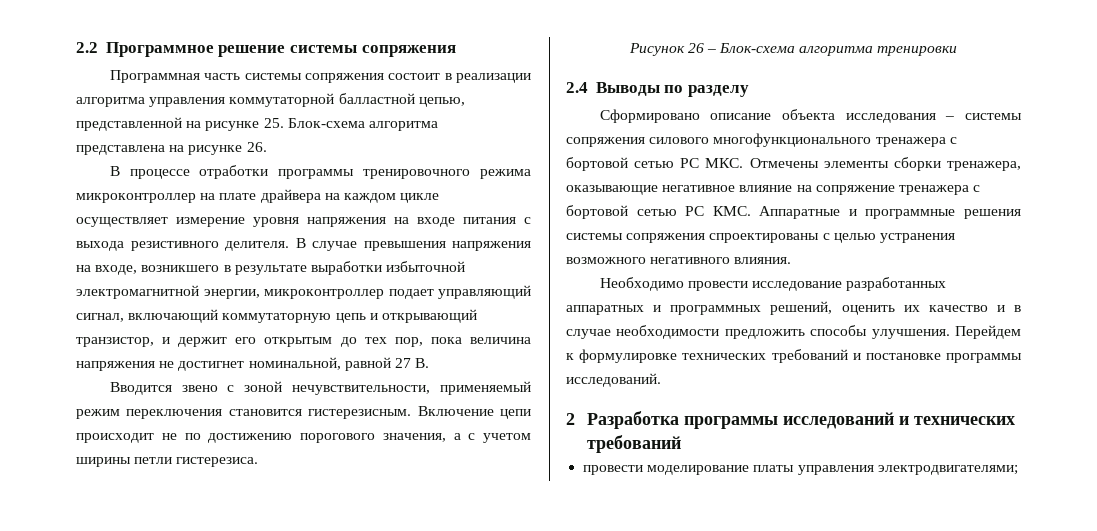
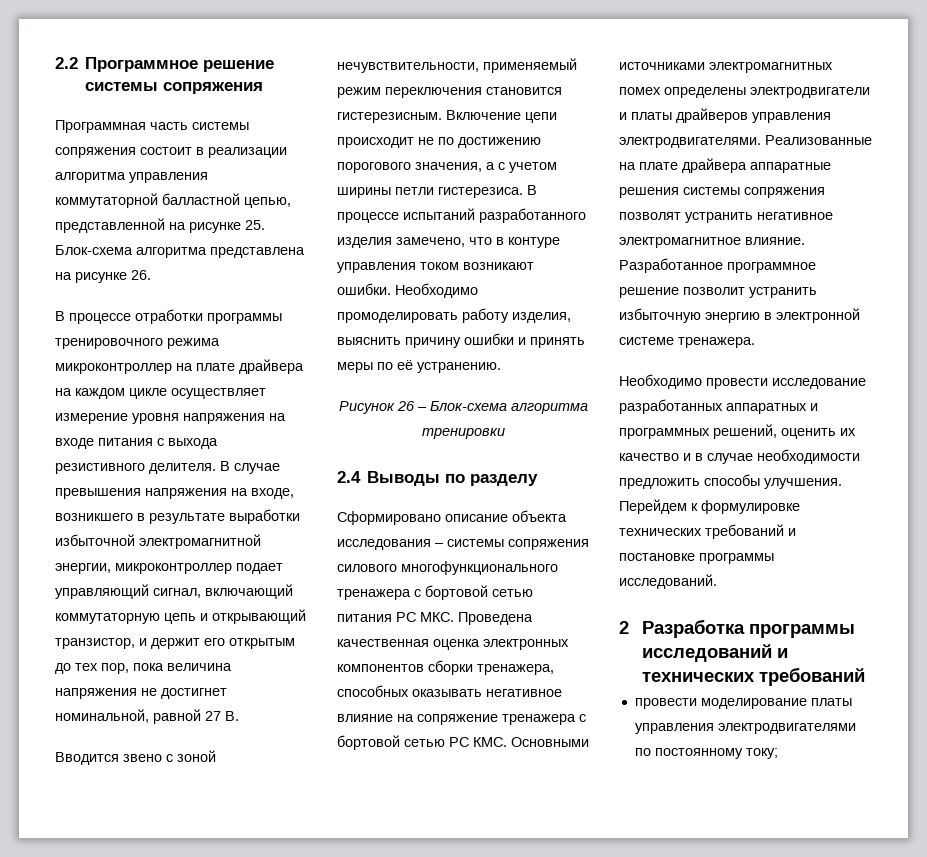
(259, 462) none -> [527,185,537,195] [337,208,586,223] [337,237,560,248] [337,262,534,273] [337,283,478,298] [337,308,571,323] [337,333,585,348] [337,360,501,373] В процессе испытаний разработанного изделия замечено, что в контуре управления током возникают ошибки. Необходимо промоделировать работу изделия, выяснить причину ошибки и принять меры по её устранению.
(675, 164) none -> [337,614,392,622] питания
[749,157,1021,171] [566,185,658,195] Отмечены элементы сборки тренажера, оказывающие -> [458,612,533,625] [337,639,569,650] [337,660,554,675] [337,685,482,697] Проведена качественная оценка электронных компонентов сборки тренажера, способных оказывать
[759,206,1021,219] [566,233,955,243] [566,257,792,264] Аппаратные и программные решения системы сопряжения спроектированы с целью устранения возможного негативного влияния. -> [511,737,589,747] [619,62,833,73] [619,87,870,98] [619,108,831,123] [619,135,872,148] [619,158,831,173] [619,187,825,198] [619,212,833,223] [619,237,805,248] [619,258,816,273] [619,287,817,298] [619,308,860,323] [619,337,755,348] Основными источниками электромагнитных помех определены электродвигатели и платы драйверов управления электродвигателями. Реализованные на плате драйвера аппаратные решения системы сопряжения позволят устранить негативное электромагнитное влияние. Разработанное программное решение позволит устранить избыточную энергию в электронной системе тренажера.
[877,465,1018,475] электродвигателями; -> [717,723,856,734] [634,748,778,759] электродвигателями по постоянному току;

